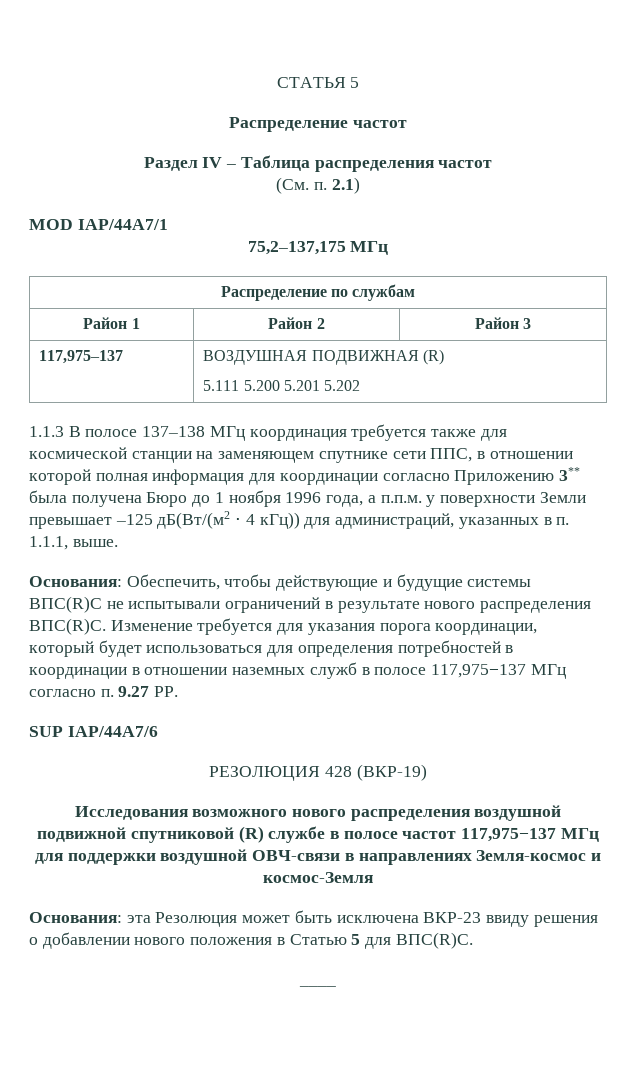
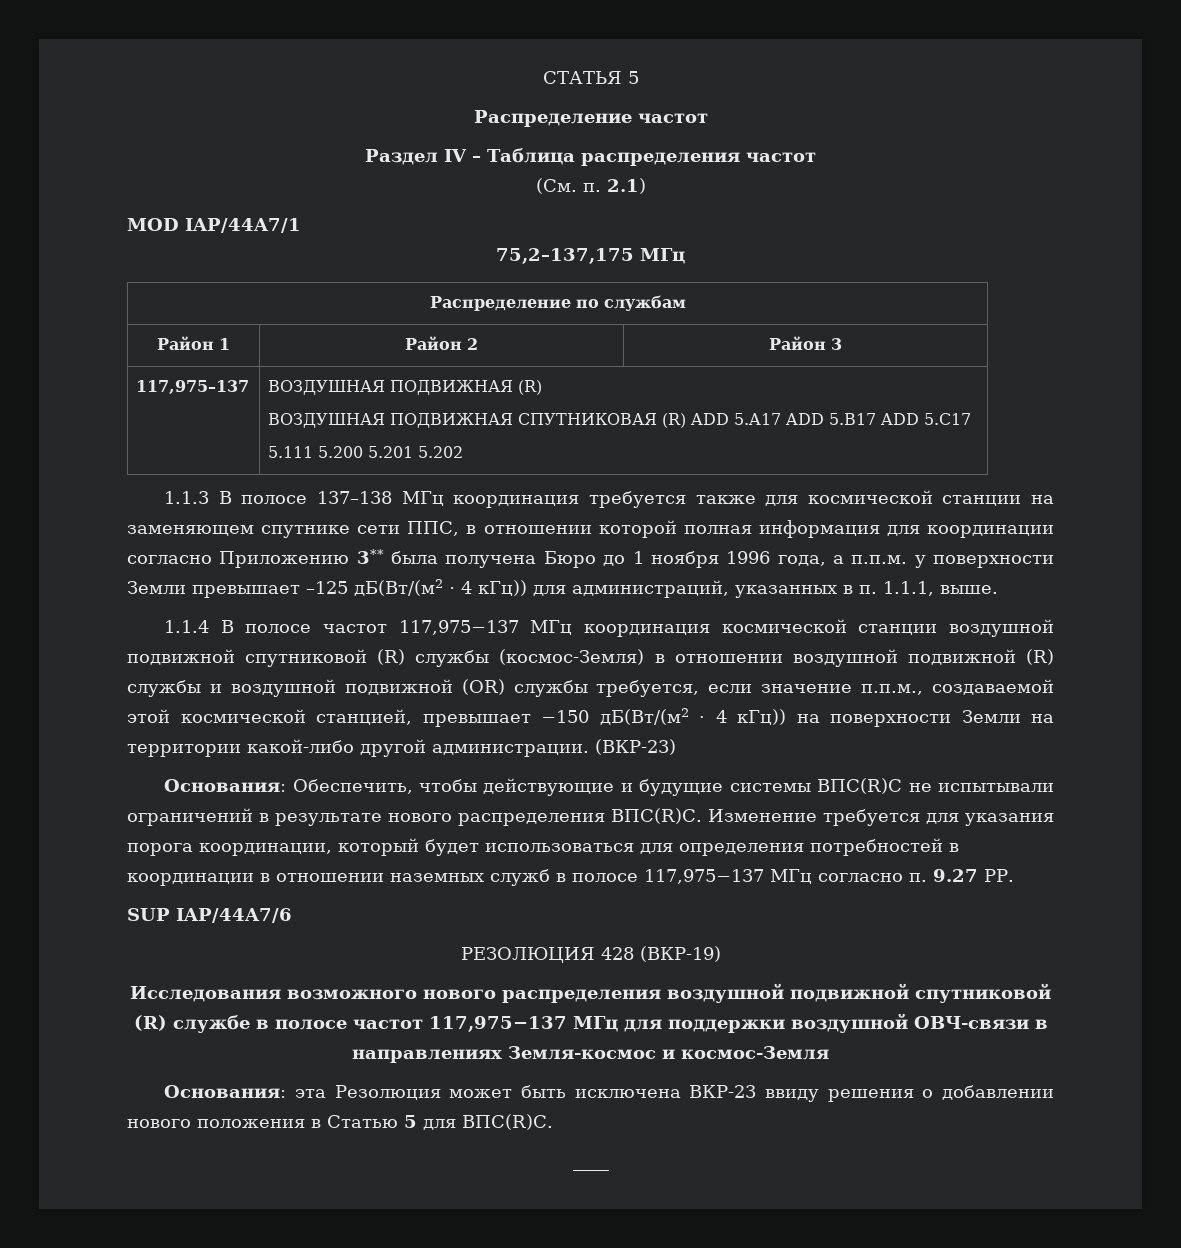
(444, 357) none -> [268,413,972,428] // ВОЗДУШНАЯ ПОДВИЖНАЯ СПУТНИКОВАЯ (R) ADD 5.A17 ADD 5.B17 ADD 5.C17
(118, 543) none -> [164,619,1054,637] [127,649,1054,667] [127,679,1054,697] [127,708,1054,727] [127,739,676,757] // 1.1.4 В полосе частот 117,975−137 МГц координация космической станции воздушной подвижной спутниковой (R) службы (космос-Земля) в отношении воздушной подвижной (R) службы и воздушной подвижной (OR) службы требуется, если значение п.п.м., создаваемой этой космической станцией, превышает −150 дБ(Вт/(м2 · 4 кГц)) на поверхности Земли на территории какой-либо другой администрации. (ВКР-23)

